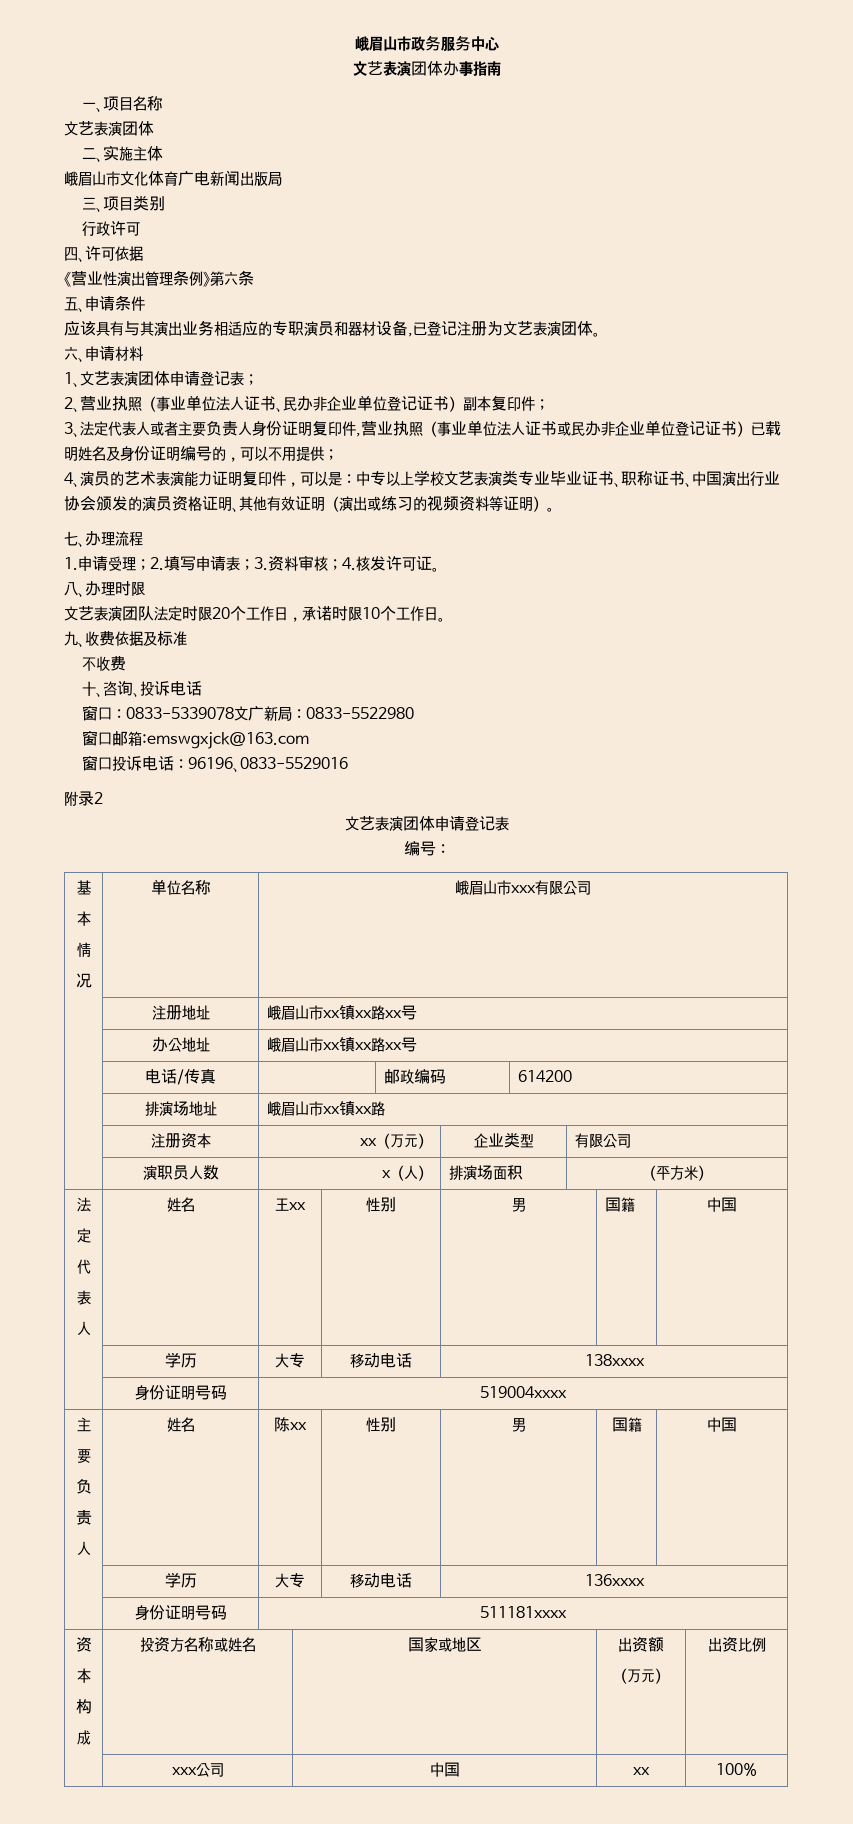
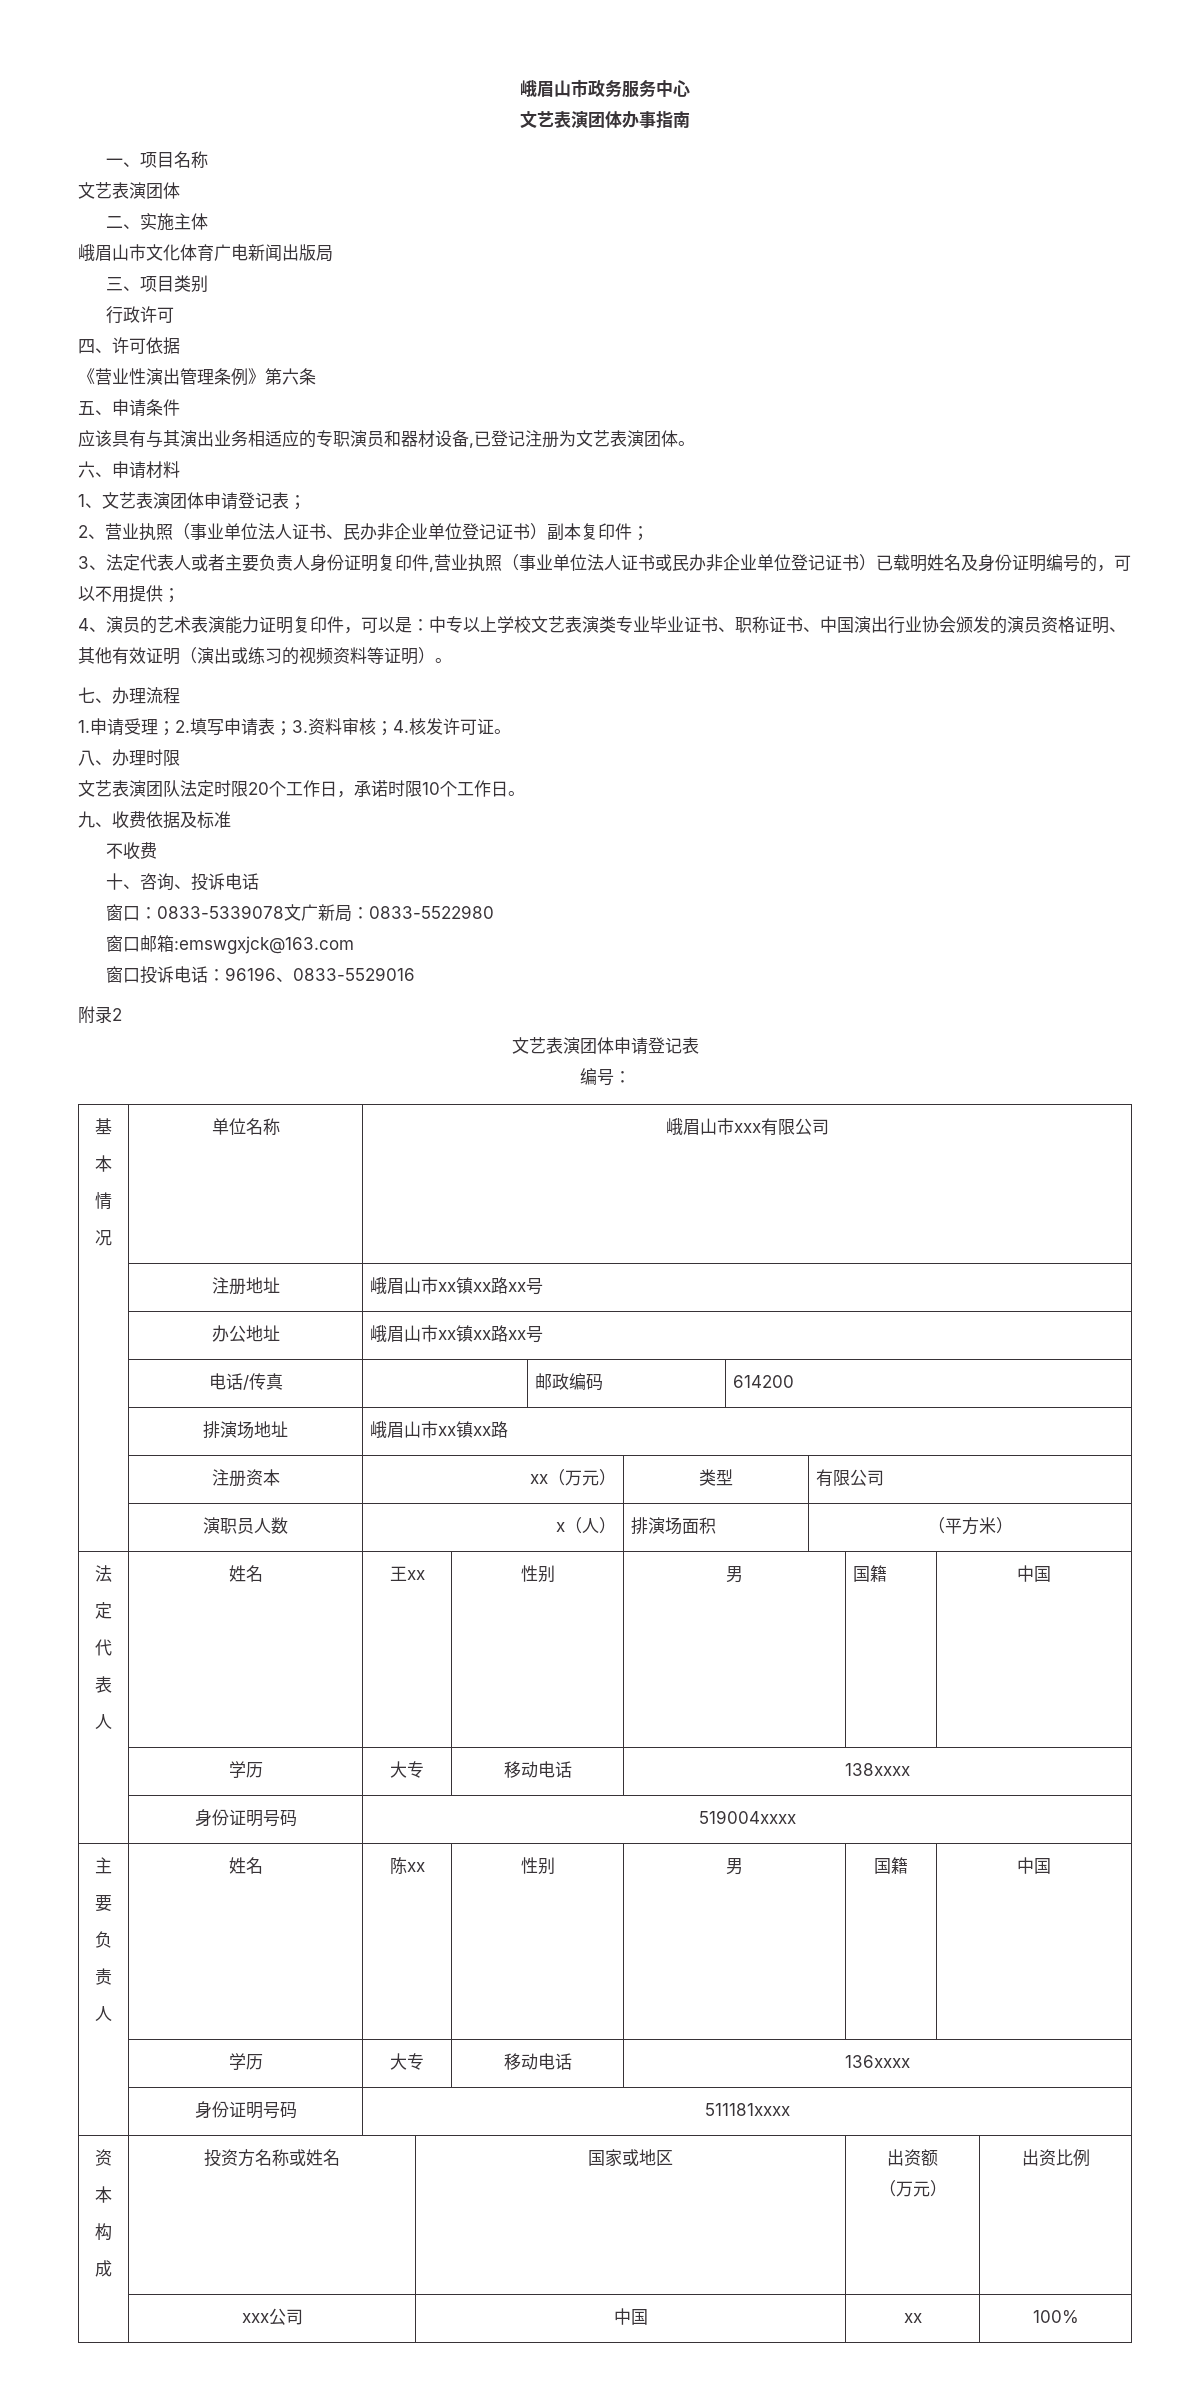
[473,1133,504,1148] 企业 -> (616, 1477) none

